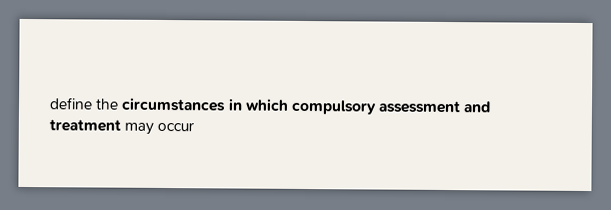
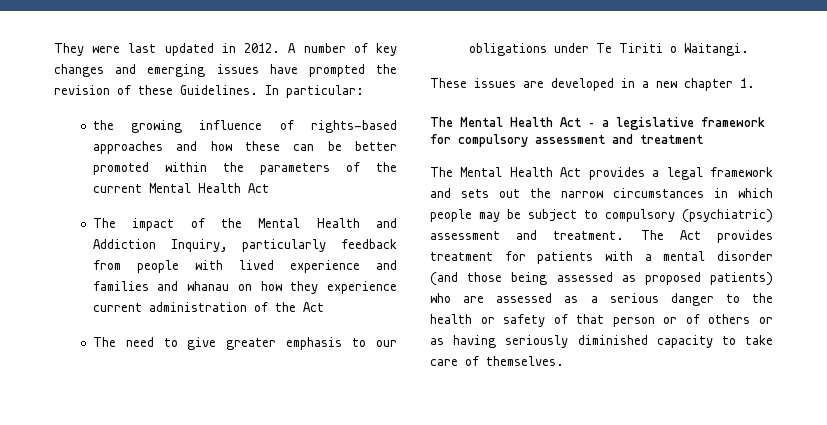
[49,97,492,115] [49,119,195,135] define the circumstances in which compulsory assessment and treatment may occur -> [54,43,398,56] [54,64,397,77] [54,85,364,98] [92,120,397,133] [92,141,398,154] [92,162,397,175] [92,183,269,193] [92,218,397,231] [92,239,398,252] [92,260,398,273] [92,281,398,294] [92,302,324,312] [92,337,398,350] [468,43,749,56] [430,78,755,91] [430,117,765,130] [430,134,703,147] [430,167,773,180] [430,188,773,198] [430,209,773,223] [430,230,773,243] [430,251,773,264] [430,272,773,286] [430,293,773,306] [430,314,773,327] [430,335,773,348] [430,356,564,366] They were last updated in 2012. A number of key changes and emerging issues have prompted the revision of these Guidelines. In particular: // the growing influence of rights-based approaches and how these can be better promoted within the parameters of the current Mental Health Act // The impact of the Mental Health and Addiction Inquiry, particularly feedback from people with lived experience and families and whanau on how they experience current administration of the Act // The need to give greater emphasis to our obligations under Te Tiriti o Waitangi. // These issues are developed in a new chapter 1. // The Mental Health Act – a legislative framework for compulsory assessment and treatment // The Mental Health Act provides a legal framework and sets out the narrow circumstances in which people may be subject to compulsory (psychiatric) assessment and treatment. The Act provides treatment for patients with a mental disorder (and those being assessed as proposed patients) who are assessed as a serious danger to the health or safety of that person or of others or as having seriously diminished capacity to take care of themselves.

